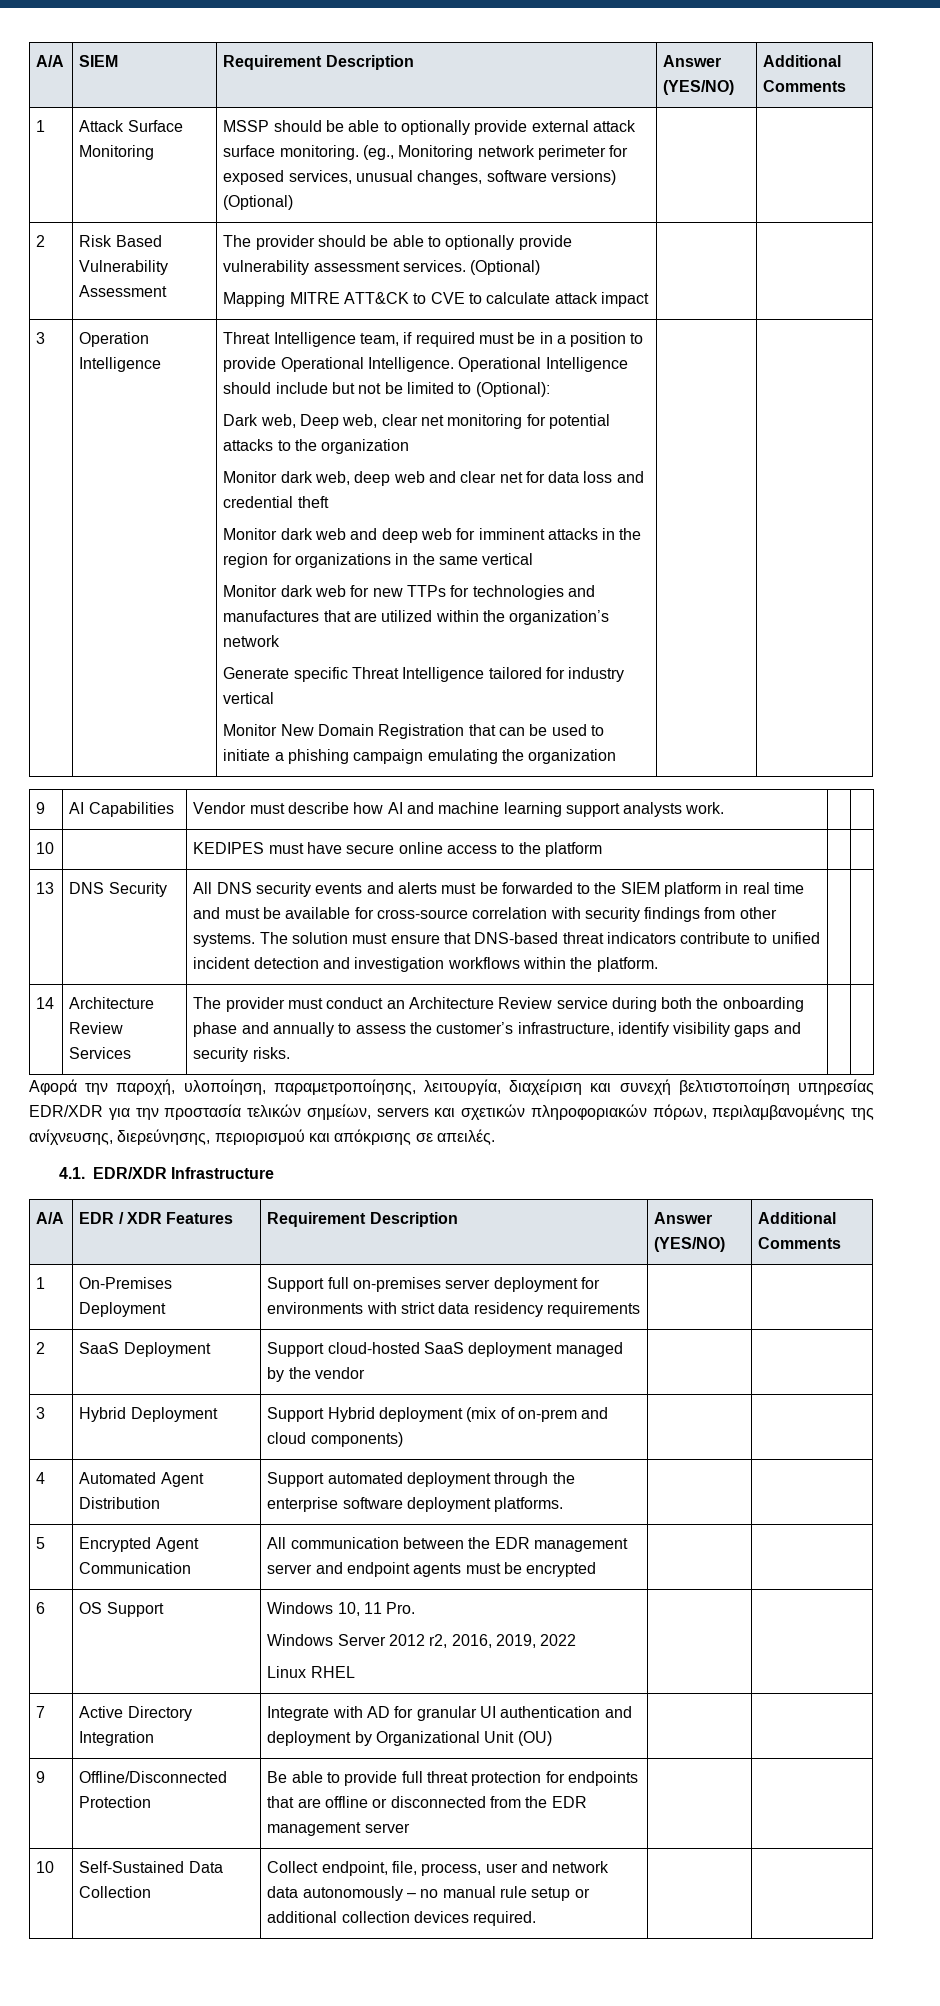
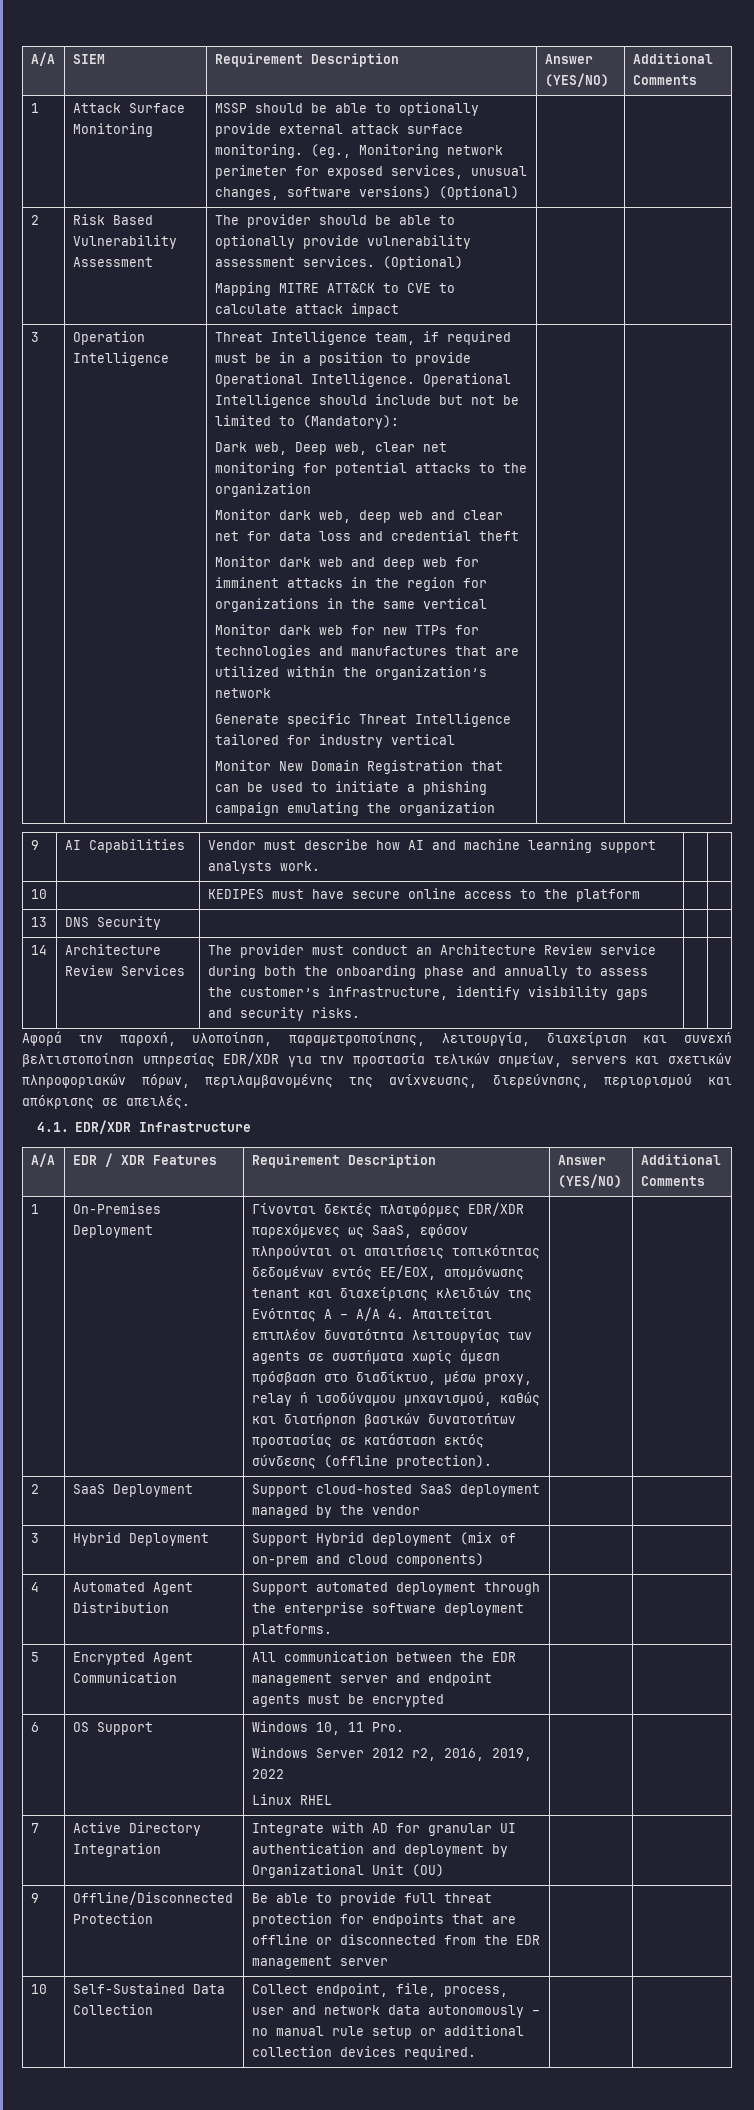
[475,382,550,397] (Optional): -> [302,415,399,429] (Mandatory):
[193,882,805,897] [193,907,777,922] [193,932,820,947] [193,957,658,972] All DNS security events and alerts must be forwarded to the SIEM platform in real time and must be available for cross-source correlation with security findings from other systems. The solution must ensure that DNS-based threat indicators contribute to unified incident detection and investigation workflows within the platform. -> (161, 923) none
[267,1277,600,1292] [267,1302,640,1317] Support full on-premises server deployment for environments with strict data residency requirements -> [251,1202,524,1217] [251,1224,468,1238] [251,1245,540,1259] [251,1265,524,1280] [251,1287,532,1301] [251,1307,492,1322] [251,1329,532,1343] [251,1349,500,1364] [251,1371,532,1385] [251,1392,540,1406] [251,1413,516,1427] [251,1433,484,1448] [251,1455,492,1469] Γίνονται δεκτές πλατφόρμες EDR/XDR παρεχόμενες ως SaaS, εφόσον πληρούνται οι απαιτήσεις τοπικότητας δεδομένων εντός ΕΕ/ΕΟΧ, απομόνωσης tenant και διαχείρισης κλειδιών της Ενότητας Α – Α/Α 4. Απαιτείται επιπλέον δυνατότητα λειτουργίας των agents σε συστήματα χωρίς άμεση πρόσβαση στο διαδίκτυο, μέσω proxy, relay ή ισοδύναμου μηχανισμού, καθώς και διατήρηση βασικών δυνατοτήτων προστασίας σε κατάσταση εκτός σύνδεσης (offline protection).

